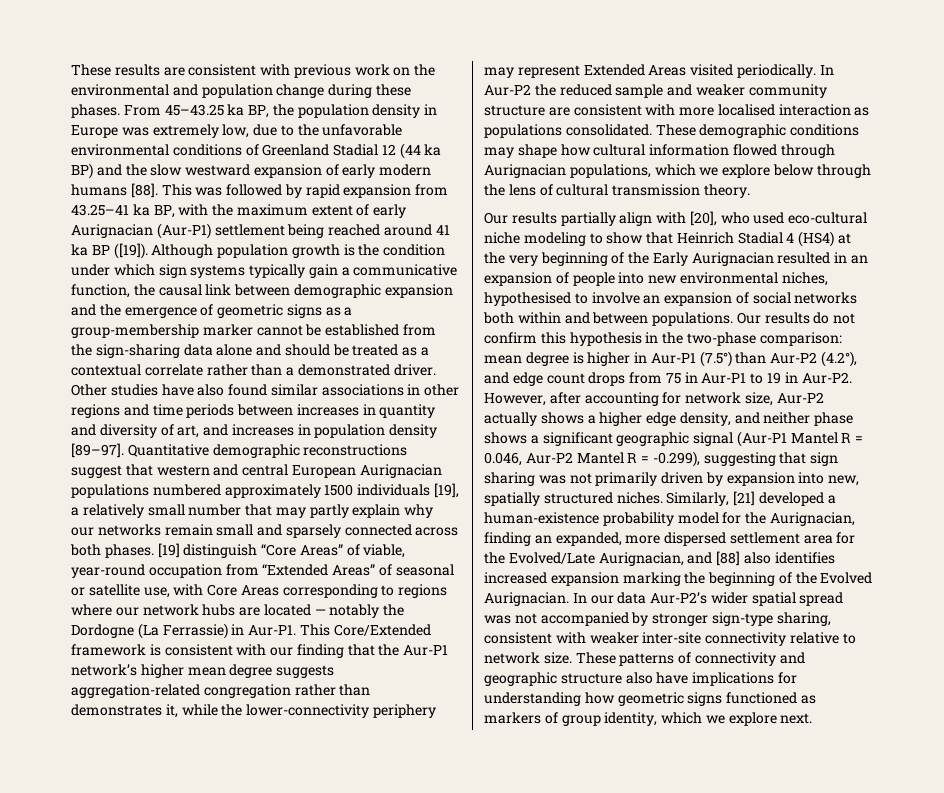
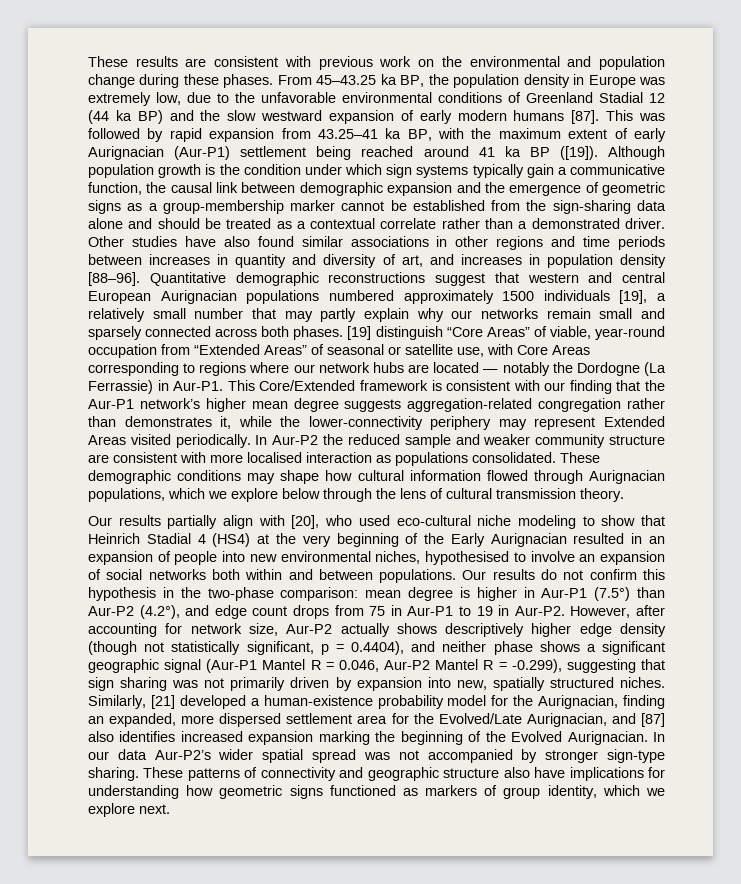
[130,183,158,198] [88]. -> [571,110,600,124] [87].
[71,443,124,458] [89–97]. -> [88,272,140,286] [88–96].
[587,415,596,424] a -> [445,623,525,637] descriptively
[679,412,731,426] density, -> [620,623,666,637] [88,641,404,655] density (though not statistically significant, p = 0.4404),
[716,551,741,566] [88] -> [641,713,665,727] [87]
[776,612,831,626] [484,632,856,646] [484,652,572,664] sharing, consistent with weaker inter-site connectivity relative to network size. -> [88,767,139,781] sharing.

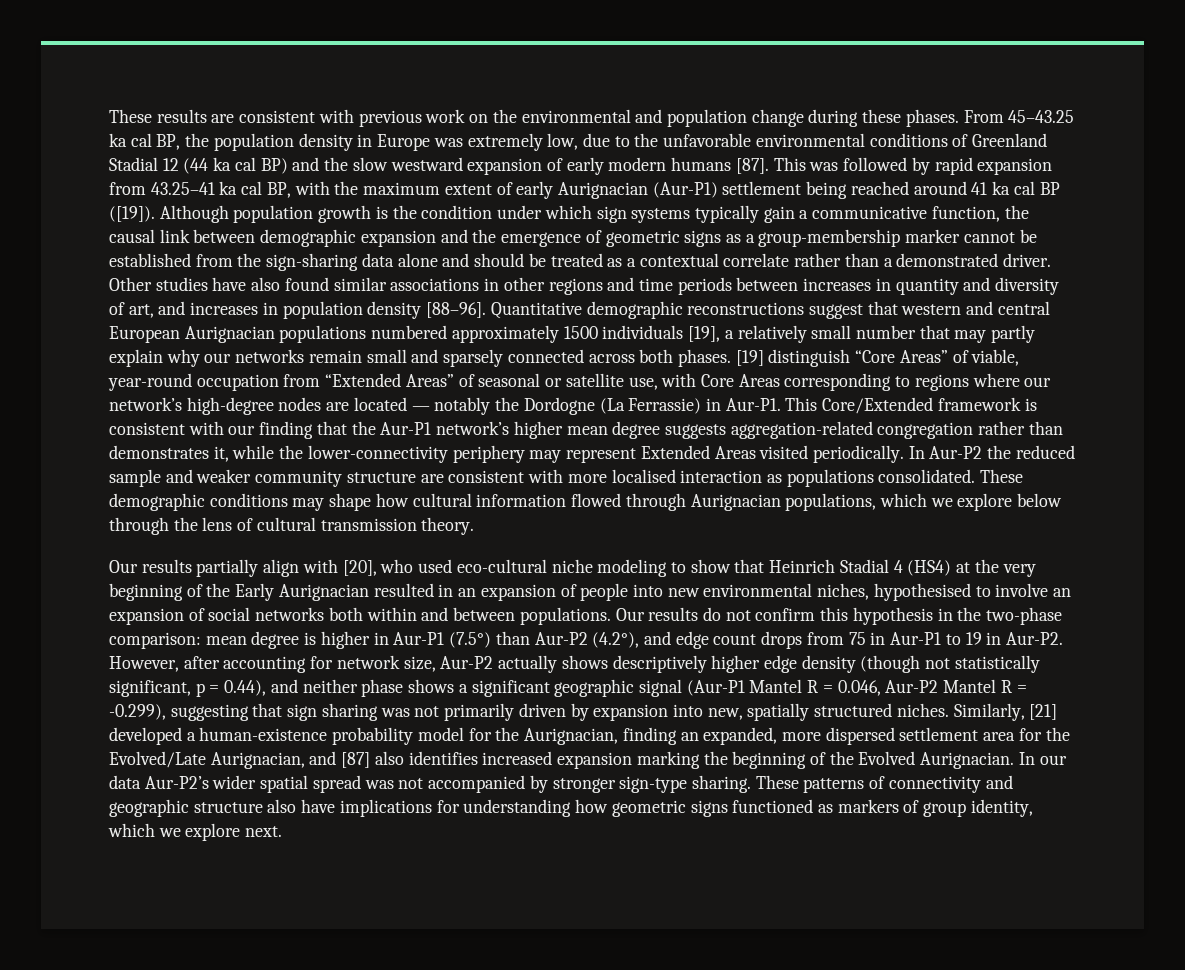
(397, 79) none -> [130,133,152,147] cal
(132, 115) none -> [234,157,256,171] cal
(402, 133) none -> [241,181,263,195] cal
(521, 151) none -> [1013,181,1035,195] cal
[318,362,404,373] network hubs -> [109,397,322,415] network’s high-degree nodes
[350,641,404,655] 0.4404), -> [224,680,267,696] 0.44),

